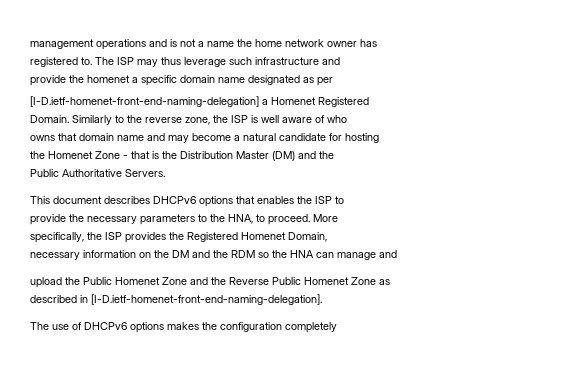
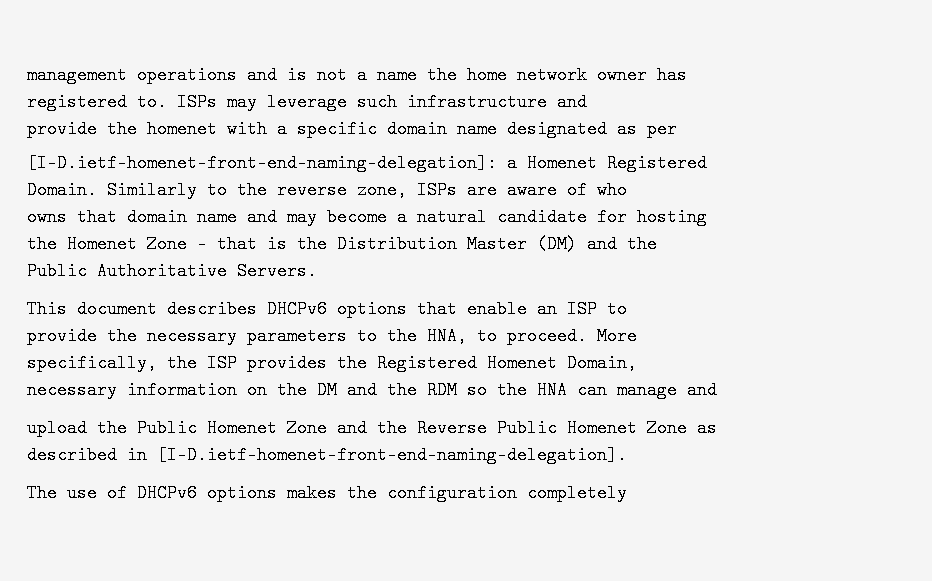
[95,57,181,67] The ISP may thus -> [177,93,257,111] ISPs may
(130, 79) none -> [227,120,267,138] with
[30,96,259,107] [I-D.ietf-homenet-front-end-naming-delegation] -> [27,154,497,172] [I-D.ietf-homenet-front-end-naming-delegation]:
[213,115,279,123] the ISP is well -> [417,181,497,199] ISPs are
[257,196,312,204] enables the -> [467,300,557,318] enable an

